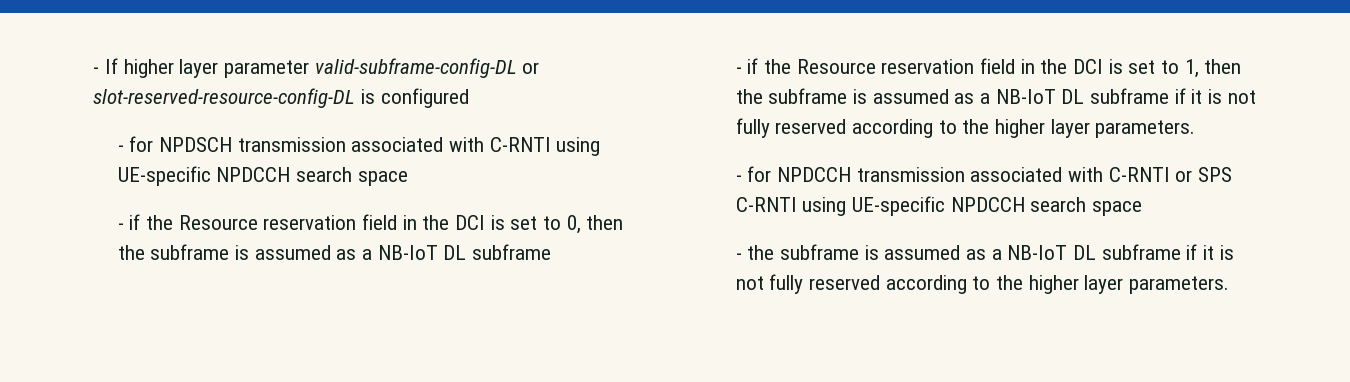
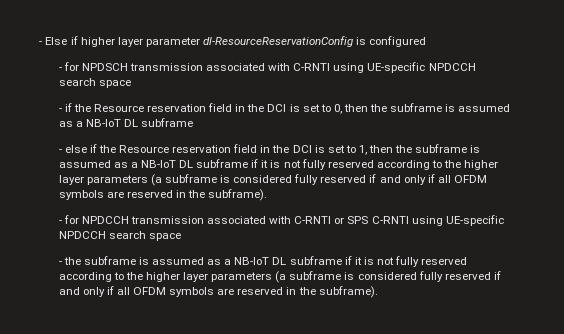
[93,58,119,74] - If -> [39,36,78,45] - Else if
[314,58,540,78] [93,88,356,108] valid-subframe-config-DL or slot-reserved-resource-config-DL -> [202,36,353,47] dl-ResourceReservationConfig
(742, 70) none -> [64,145,87,153] else
[1095,120,1196,138] parameters. -> [86,174,487,186] [58,189,268,201] parameters (a subframe is considered fully reserved if and only if all OFDM symbols are reserved in the subframe).
[1129,276,1230,294] parameters. -> [211,271,501,283] [58,286,378,298] parameters (a subframe is considered fully reserved if and only if all OFDM symbols are reserved in the subframe).

